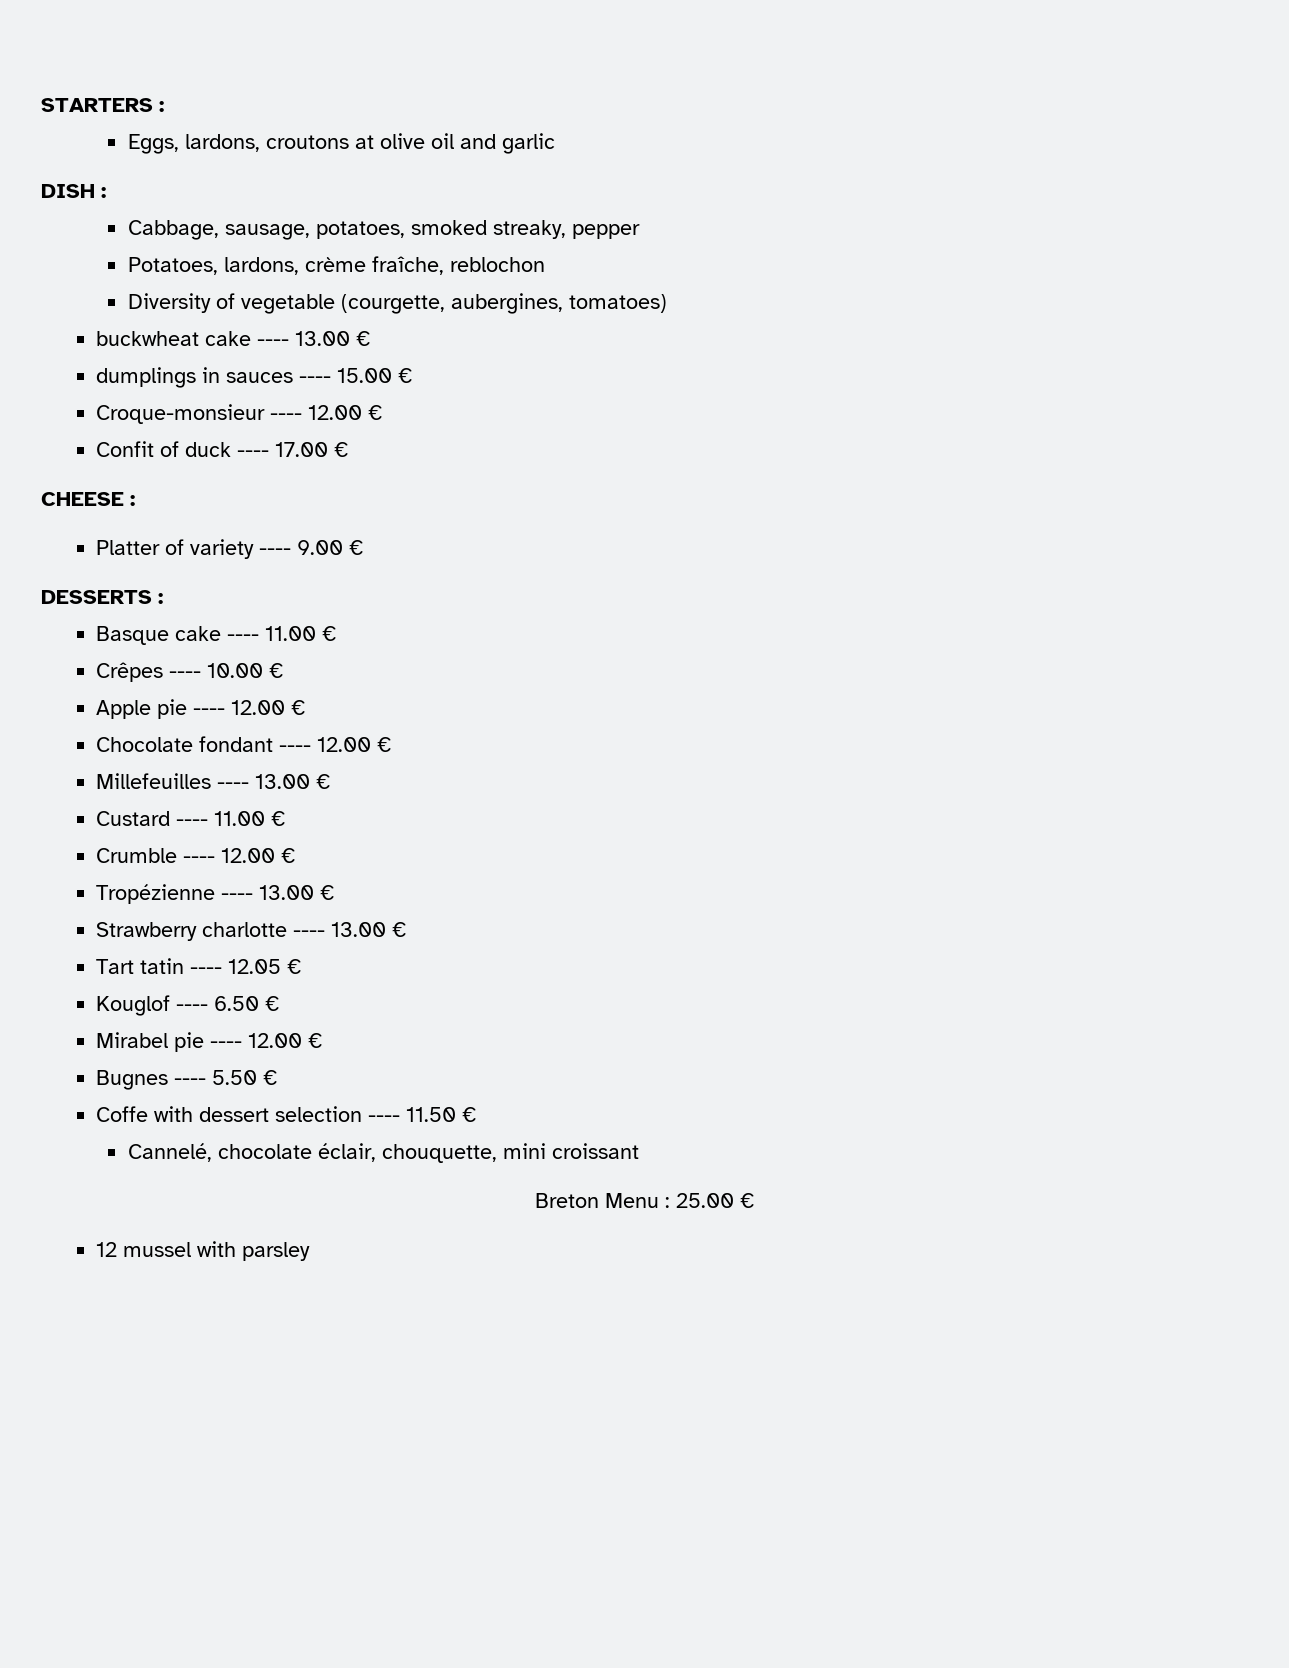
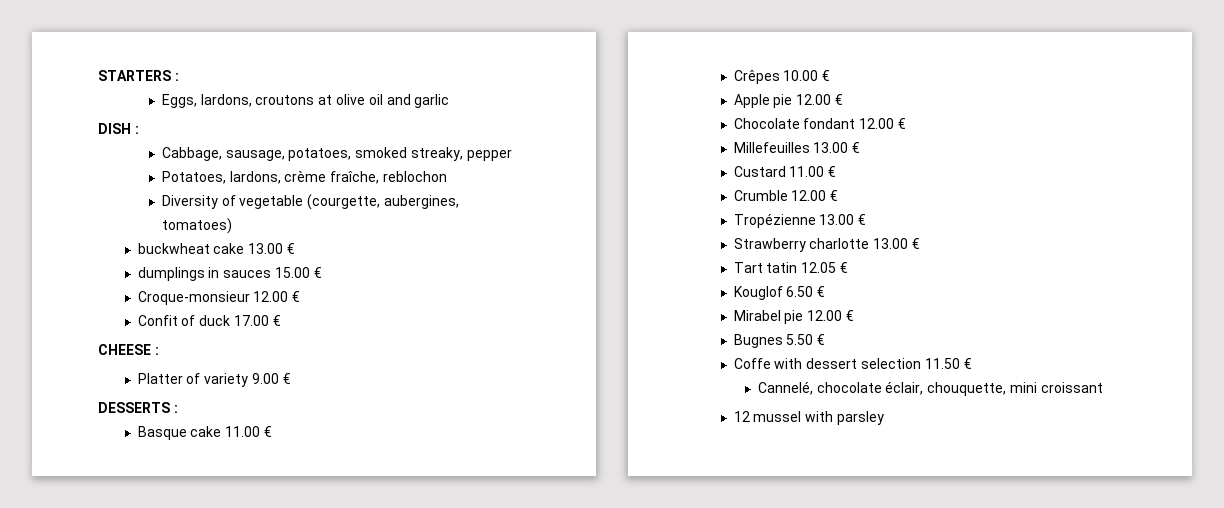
[257,339,290,346] ---- -> (245, 248) none
[299,376,332,383] ---- -> (272, 274) none
[270,413,303,420] ---- -> (250, 298) none
[237,450,270,457] ---- -> (231, 320) none
[259,548,292,555] ---- -> (249, 380) none
[227,634,260,641] ---- -> (222, 431) none
[169,671,202,678] ---- -> (780, 77) none
[193,708,226,715] ---- -> (793, 101) none
[279,745,312,752] ---- -> (856, 123) none
[217,782,250,789] ---- -> (810, 147) none
[176,819,209,826] ---- -> (786, 171) none
[183,856,216,863] ---- -> (788, 195) none
[221,893,254,900] ---- -> (816, 220) none
[293,930,326,937] ---- -> (870, 243) none
[190,967,223,974] ---- -> (798, 267) none
[176,1004,209,1011] ---- -> (783, 293) none
[210,1041,243,1048] ---- -> (804, 317) none
[174,1078,207,1085] ---- -> (783, 341) none
[368,1115,401,1122] ---- -> (921, 363) none
[534,1193,755,1208] // Breton Menu : 25.00 € -> (1103, 387) none

